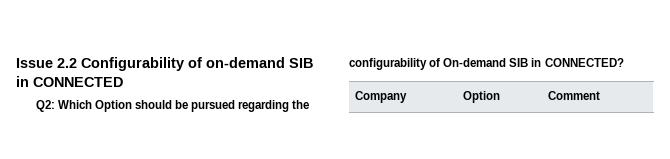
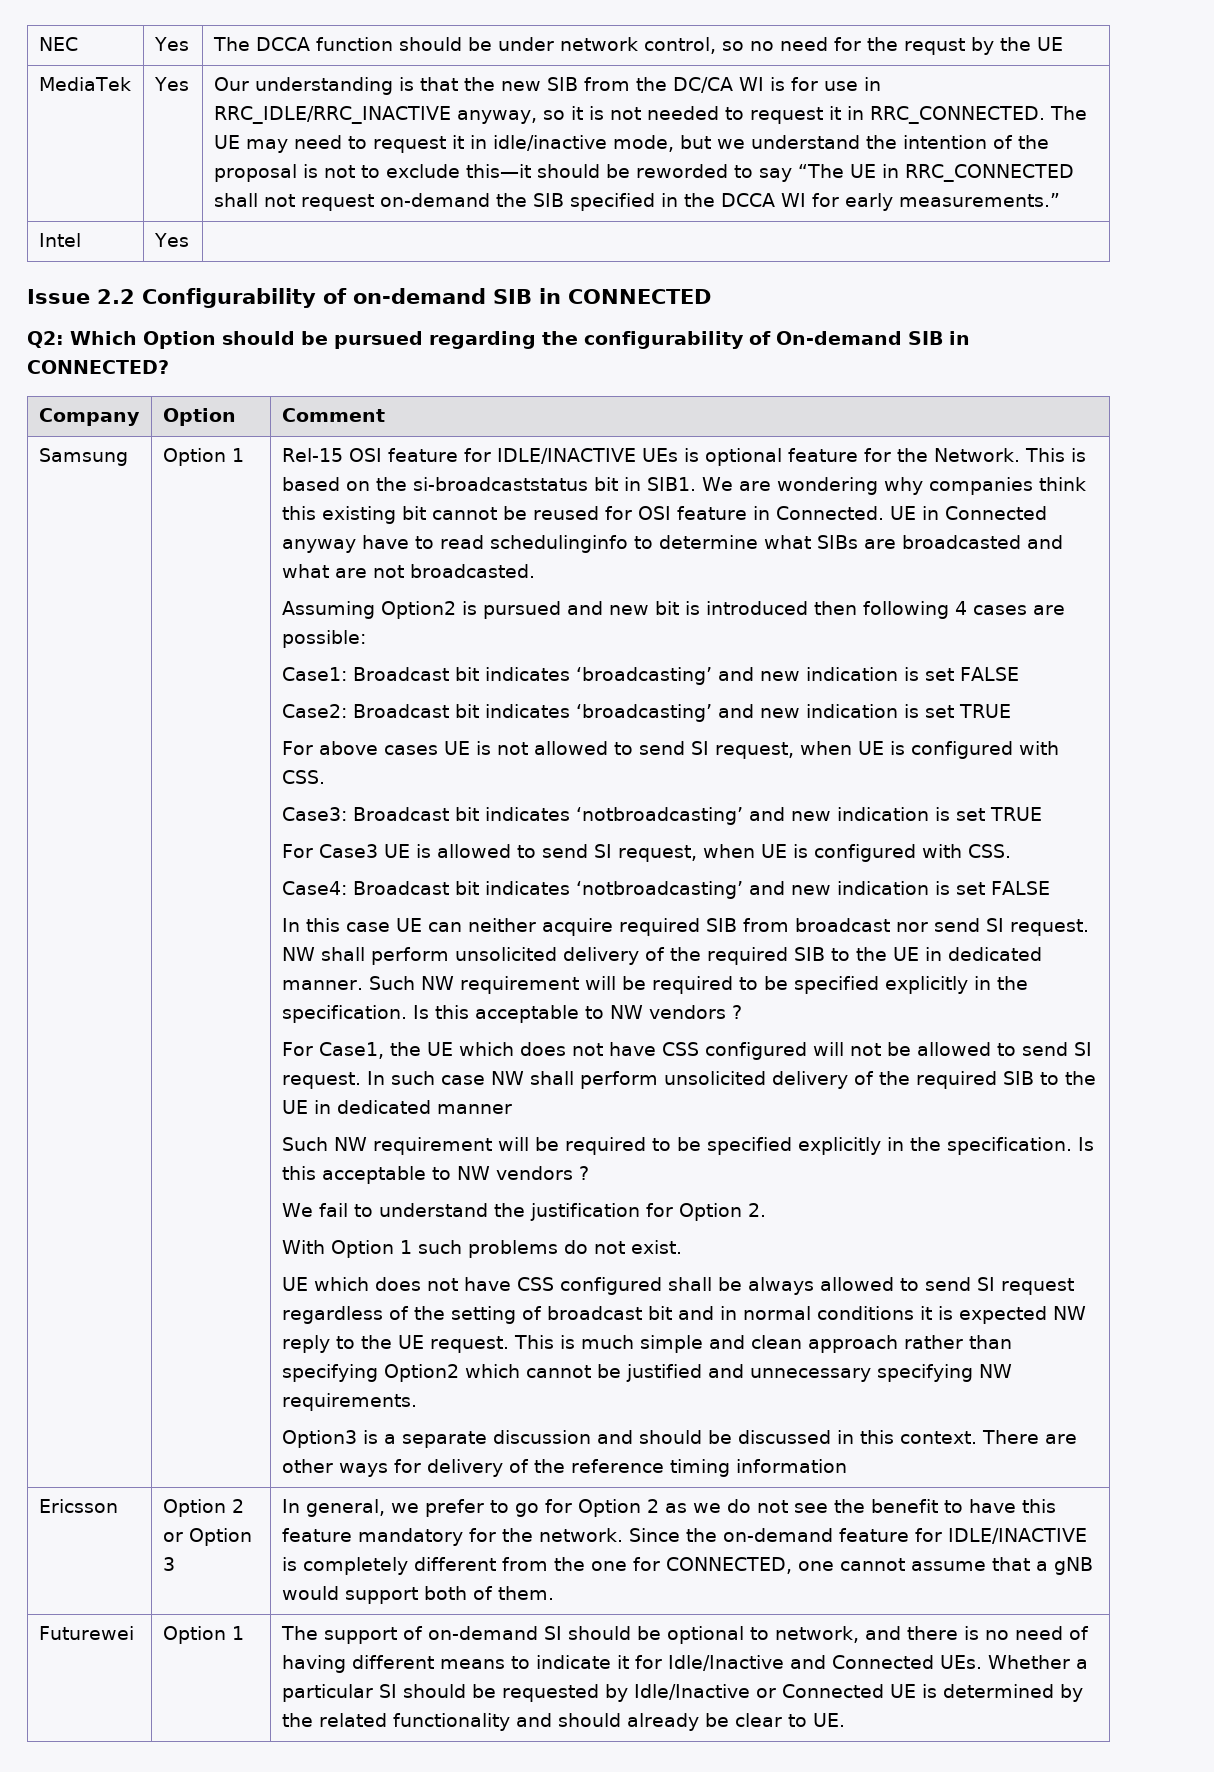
(16, 63) none -> [38,37,78,51] [153,37,189,51] [212,37,1063,55] [38,77,131,91] [153,77,189,91] [213,77,881,95] [213,106,1087,124] [213,135,1049,153] [213,164,1074,182] [213,193,1060,211] [38,233,81,247] [153,233,189,247] NEC | Yes | The DCCA function should be under network control, so no need for the requst by the UE // MediaTek | Yes | Our understanding is that the new SIB from the DC/CA WI is for use in RRC_IDLE/RRC_INACTIVE anyway, so it is not needed to request it in RRC_CONNECTED. The UE may need to request it in idle/inactive mode, but we understand the intention of the proposal is not to exclude this—it should be reworded to say “The UE in RRC_CONNECTED shall not request on-demand the SIB specified in the DCCA WI for early measurements.” // Intel | Yes | //
(601, 95) none -> [38,448,128,466] [162,448,244,466] [281,448,1086,466] [281,477,1086,495] [281,506,1047,524] [281,535,1063,553] [281,564,535,578] [281,601,1065,619] [281,630,366,648] [281,667,1019,685] [281,704,1011,722] [281,741,1059,759] [281,770,325,784] [281,807,1042,825] [281,844,1011,862] [281,881,1050,899] [281,918,1089,936] [281,947,1042,965] [281,976,1028,994] [281,1005,742,1023] [281,1042,1092,1060] [281,1071,1096,1089] [281,1100,512,1114] [281,1137,1094,1155] [281,1166,589,1184] [281,1203,766,1221] [281,1240,682,1258] [281,1277,1074,1295] [281,1306,1086,1324] [281,1335,1012,1353] [281,1364,1012,1382] [281,1393,417,1411] [281,1430,1077,1448] [281,1459,847,1477] [38,1499,118,1513] [162,1499,244,1517] [162,1528,252,1546] [162,1557,175,1571] [281,1499,1056,1517] [281,1528,1087,1546] [281,1557,1093,1575] [281,1586,554,1604] [38,1626,134,1640] [162,1626,244,1644] [280,1626,1089,1644] [281,1655,1088,1673] [281,1684,1083,1702] [281,1713,845,1731] // Samsung | Option 1 | Rel-15 OSI feature for IDLE/INACTIVE UEs is optional feature for the Network. This is based on the si-broadcaststatus bit in SIB1. We are wondering why companies think this existing bit cannot be reused for OSI feature in Connected. UE in Connected anyway have to read schedulinginfo to determine what SIBs are broadcasted and what are not broadcasted. // Assuming Option2 is pursued and new bit is introduced then following 4 cases are possible: // Case1: Broadcast bit indicates ‘broadcasting’ and new indication is set FALSE // Case2: Broadcast bit indicates ‘broadcasting’ and new indication is set TRUE // For above cases UE is not allowed to send SI request, when UE is configured with CSS. // Case3: Broadcast bit indicates ‘notbroadcasting’ and new indication is set TRUE // For Case3 UE is allowed to send SI request, when UE is configured with CSS. // Case4: Broadcast bit indicates ‘notbroadcasting’ and new indication is set FALSE // In this case UE can neither acquire required SIB from broadcast nor send SI request. NW shall perform unsolicited delivery of the required SIB to the UE in dedicated manner. Such NW requirement will be required to be specified explicitly in the specification. Is this acceptable to NW vendors ? // For Case1, the UE which does not have CSS configured will not be allowed to send SI request. In such case NW shall perform unsolicited delivery of the required SIB to the UE in dedicated manner // Such NW requirement will be required to be specified explicitly in the specification. Is this acceptable to NW vendors ? // We fail to understand the justification for Option 2. // With Option 1 such problems do not exist. // UE which does not have CSS configured shall be always allowed to send SI request regardless of the setting of broadcast bit and in normal conditions it is expected NW reply to the UE request. This is much simple and clean approach rather than specifying Option2 which cannot be justified and unnecessary specifying NW requirements. // Option3 is a separate discussion and should be discussed in this context. There are other ways for delivery of the reference timing information // Ericsson | Option 2 or Option 3 | In general, we prefer to go for Option 2 as we do not see the benefit to have this feature mandatory for the network. Since the on-demand feature for IDLE/INACTIVE is completely different from the one for CONNECTED, one cannot assume that a gNB would support both of them. // Futurewei | Option 1 | The support of on-demand SI should be optional to network, and there is no need of having different means to indicate it for Idle/Inactive and Connected UEs. Whether a particular SI should be requested by Idle/Inactive or Connected UE is determined by the related functionality and should already be clear to UE.

